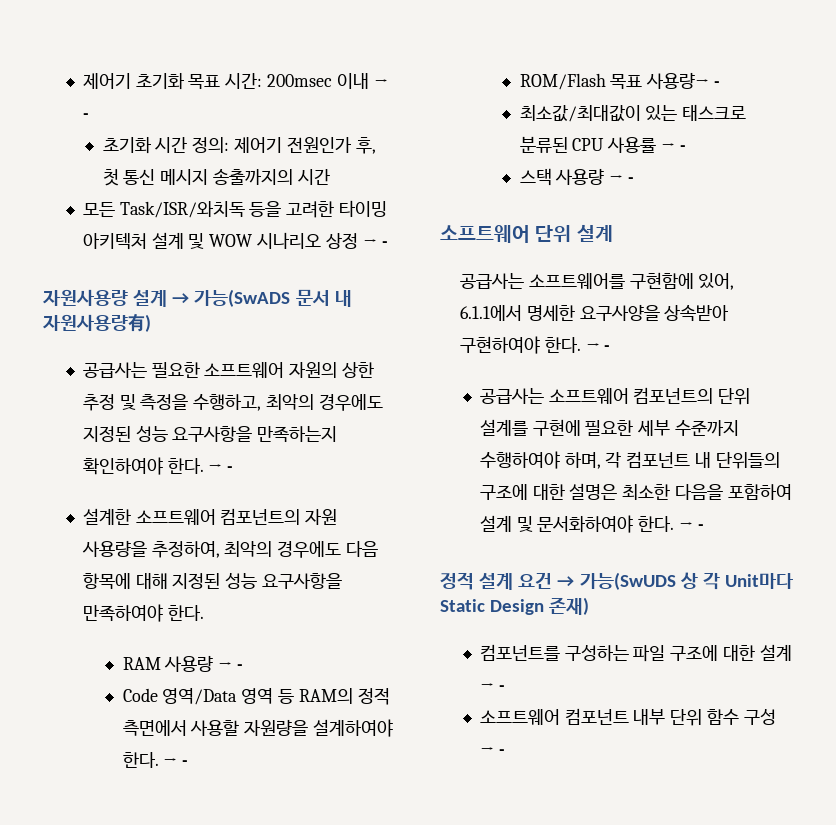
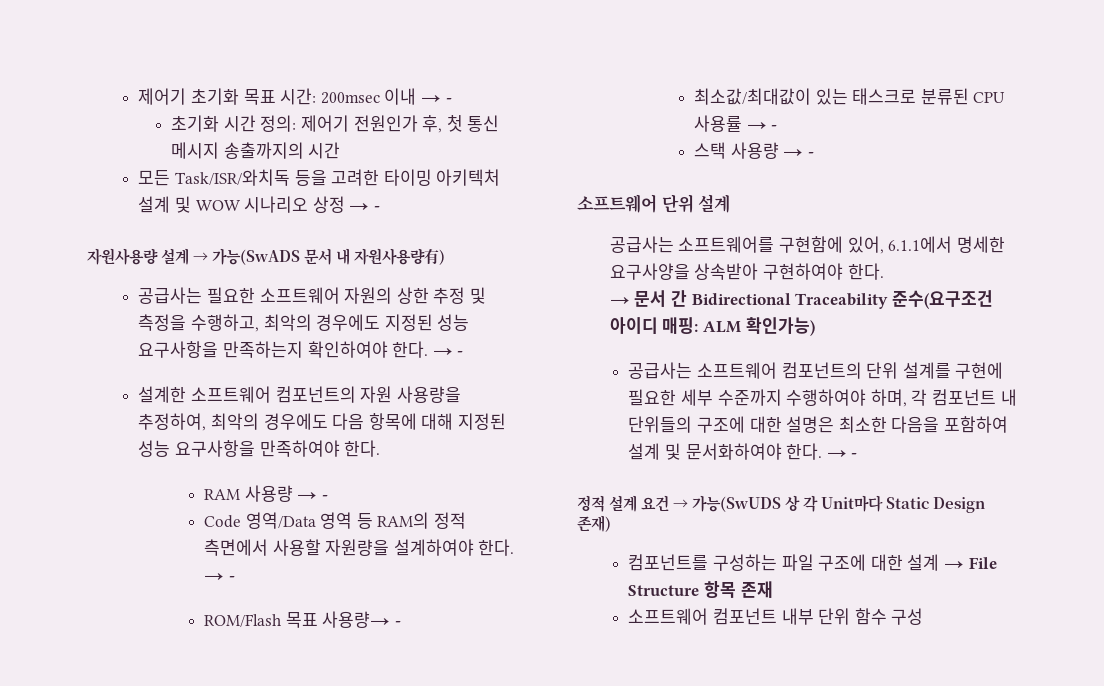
[585,342,611,351] → - -> [609,290,993,309] [609,317,815,336] // → 문서 간 Bidirectional Traceability 준수(요구조건 아이디 매핑: ALM 확인가능)
[498,685,505,691] - -> [968,557,997,569] [628,581,773,598] File Structure 항목 존재
[479,746,505,755] → - -> (924, 616) none

